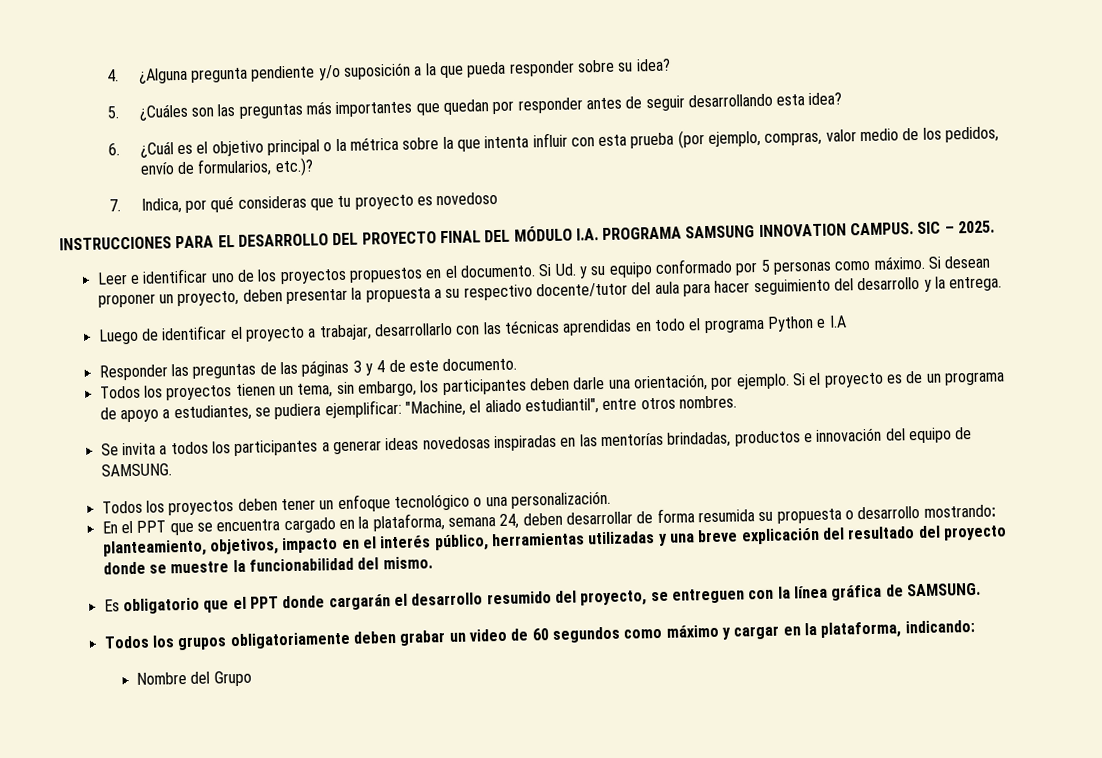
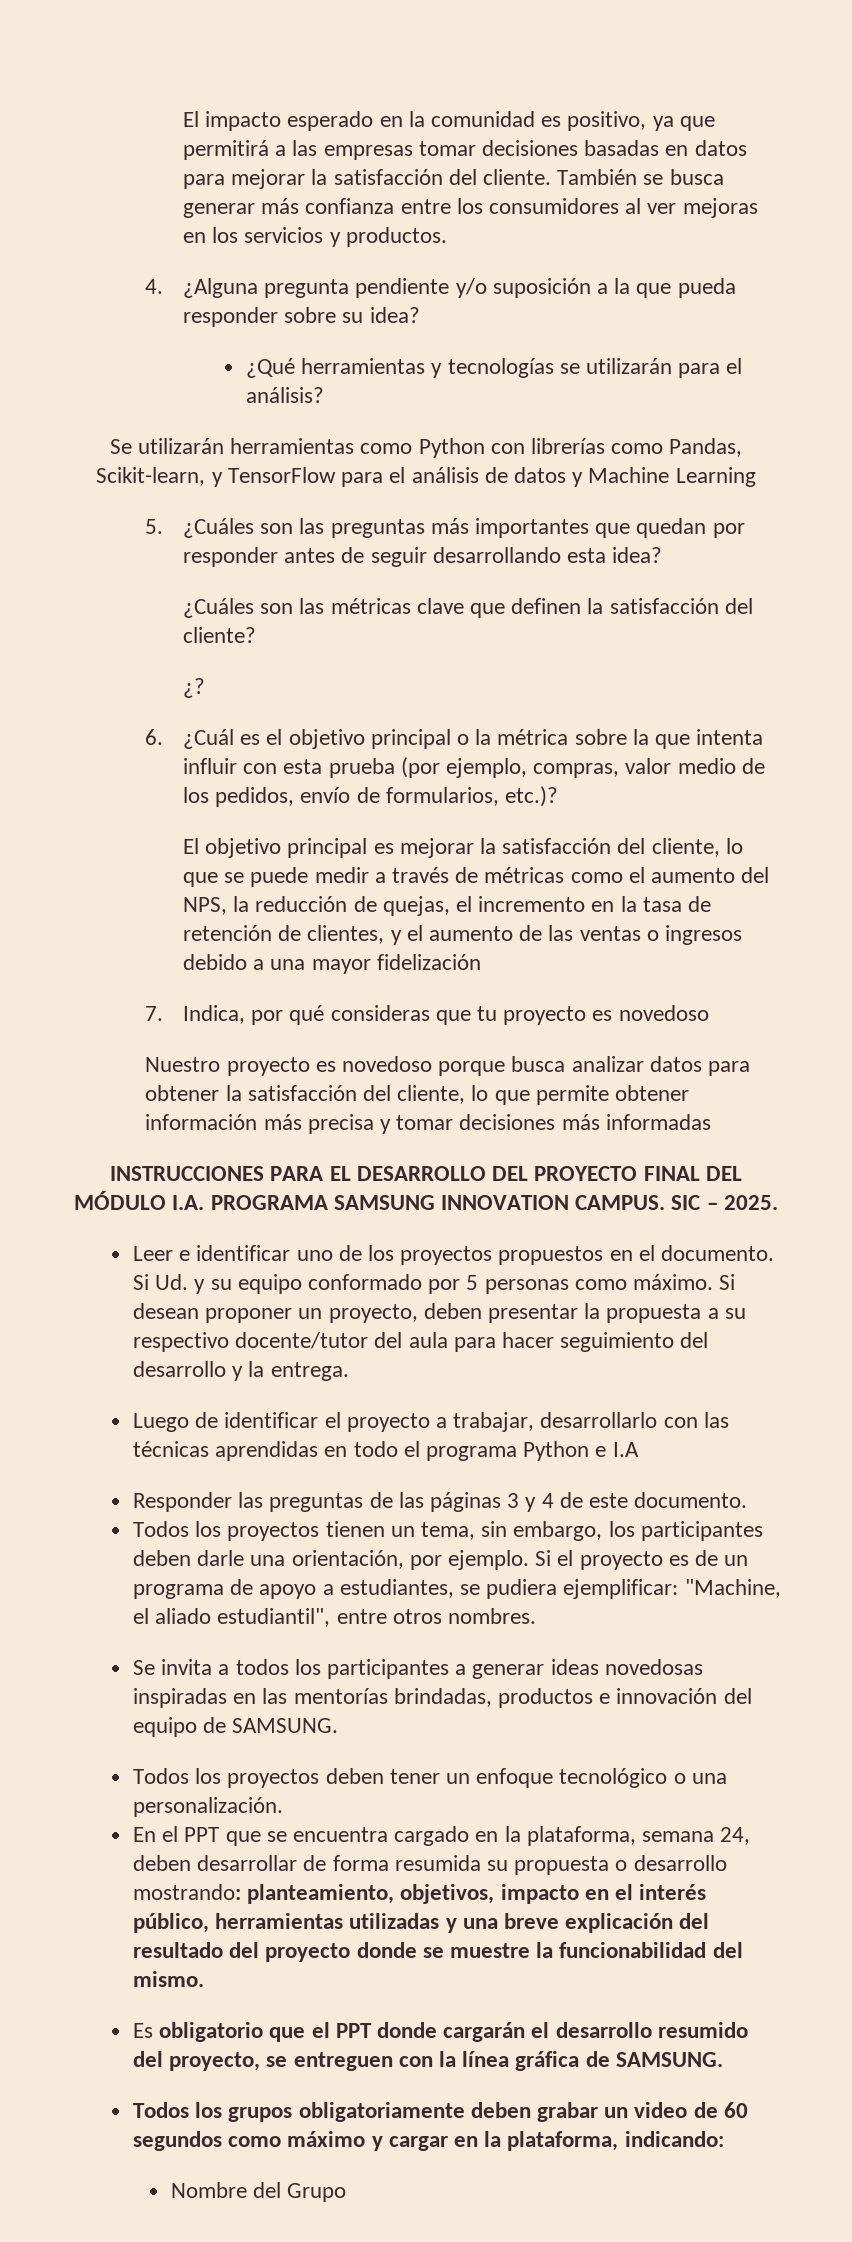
(107, 75) none -> [182,111,715,131] [182,140,747,160] [182,169,724,189] [182,198,758,218] [182,227,447,247] El impacto esperado en la comunidad es positivo, ya que permitirá a las empresas tomar decisiones basadas en datos para mejorar la satisfacción del cliente. También se busca generar más confianza entre los consumidores al ver mejoras en los servicios y productos. //
(671, 65) none -> [245,358,743,378] [245,387,324,403] [109,438,743,458] [96,467,756,487] // ¿Qué herramientas y tecnologías se utilizarán para el análisis? // Se utilizarán herramientas como Python con librerías como Pandas, Scikit-learn, y TensorFlow para el análisis de datos y Machine Learning
(843, 99) none -> [182,598,753,618] [182,627,256,643] [182,678,205,698] // ¿Cuáles son las métricas clave que definen la satisfacción del cliente? // ¿?
(314, 167) none -> [182,838,743,858] [182,867,770,887] [182,896,712,916] [182,925,743,945] [182,954,481,974] // El objetivo principal es mejorar la satisfacción del cliente, lo que se puede medir a través de métricas como el aumento del NPS, la reducción de quejas, el incremento en la tasa de retención de clientes, y el aumento de las ventas o ingresos debido a una mayor fidelización
(499, 198) none -> [145,1056,751,1076] [145,1085,690,1105] [145,1114,711,1134] // Nuestro proyecto es novedoso porque busca analizar datos para obtener la satisfacción del cliente, lo que permite obtener información más precisa y tomar decisiones más informadas

